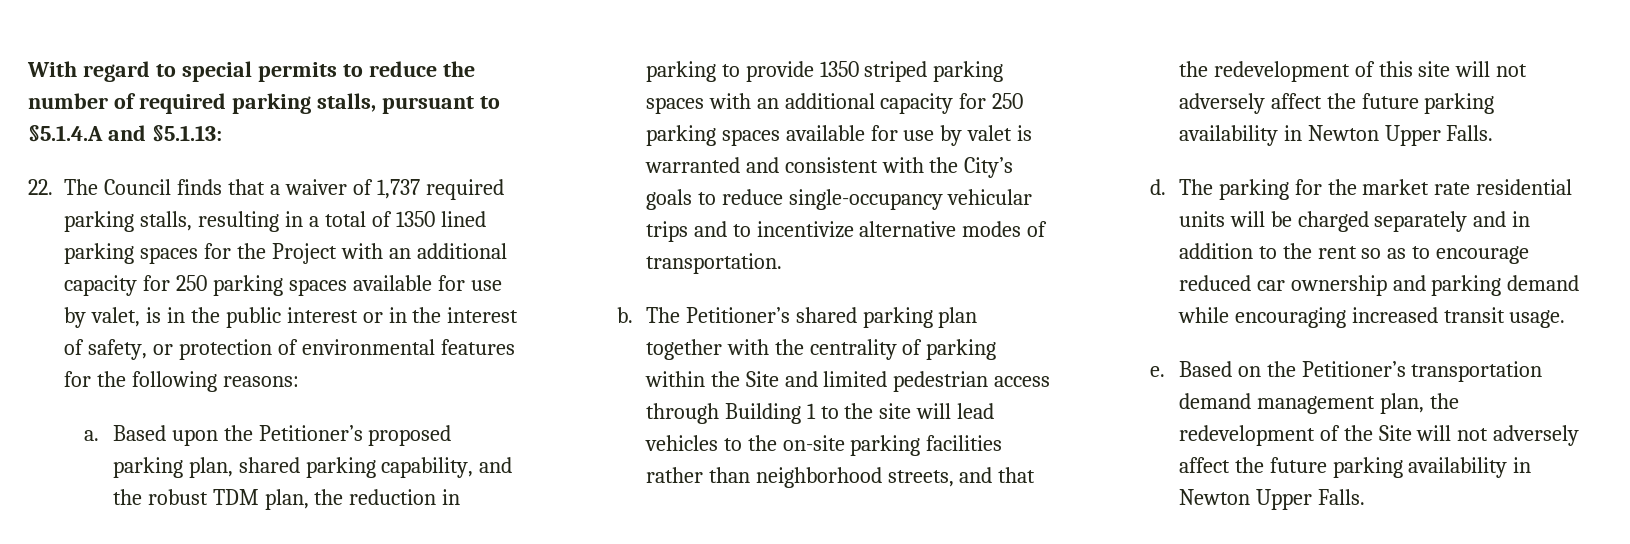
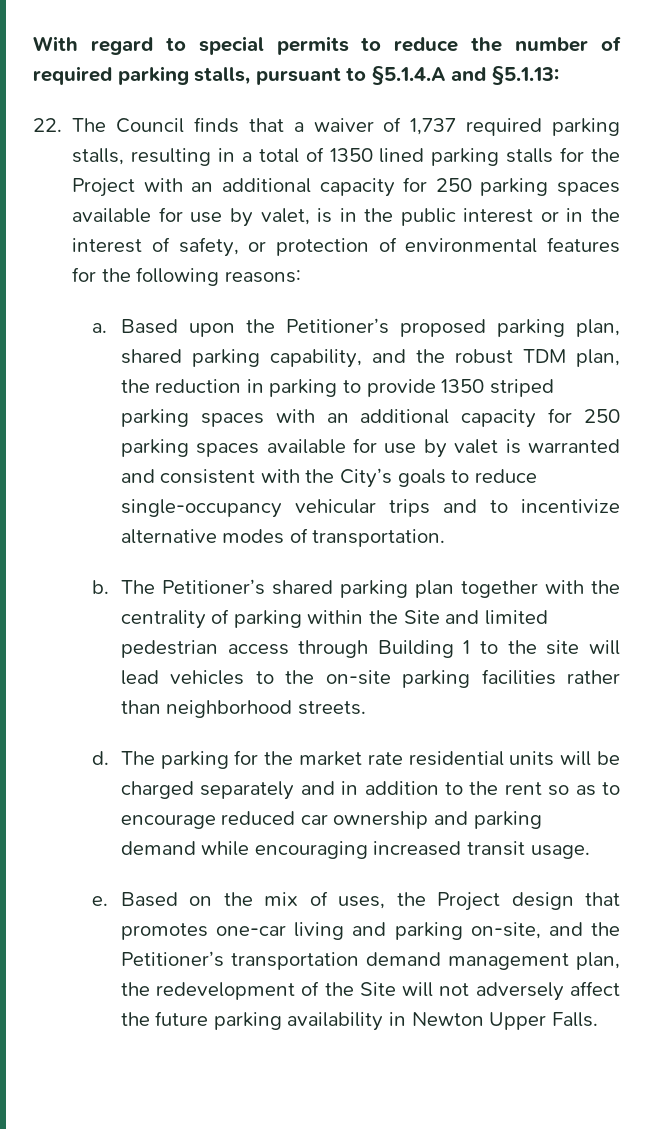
[139,247,198,264] spaces -> [506,148,554,163] stalls
[887,467,1036,487] [1178,61,1528,82] [1178,93,1495,114] [1178,125,1494,146] streets, and that the redevelopment of this site will not adversely affect the future parking availability in Newton Upper Falls. -> [297,701,366,715] streets.
(1296, 369) none -> [264,891,620,911] [120,922,620,940] mix of uses, the Project design that promotes one-car living and parking on-site, and the

